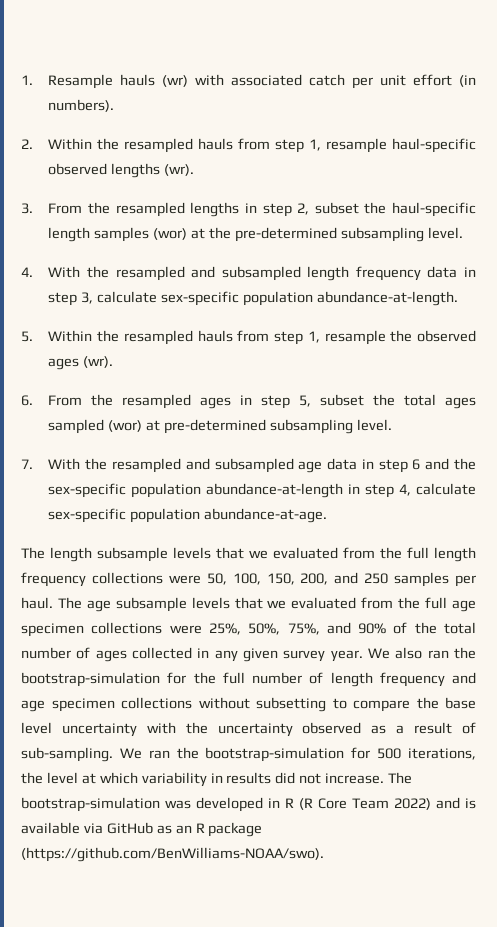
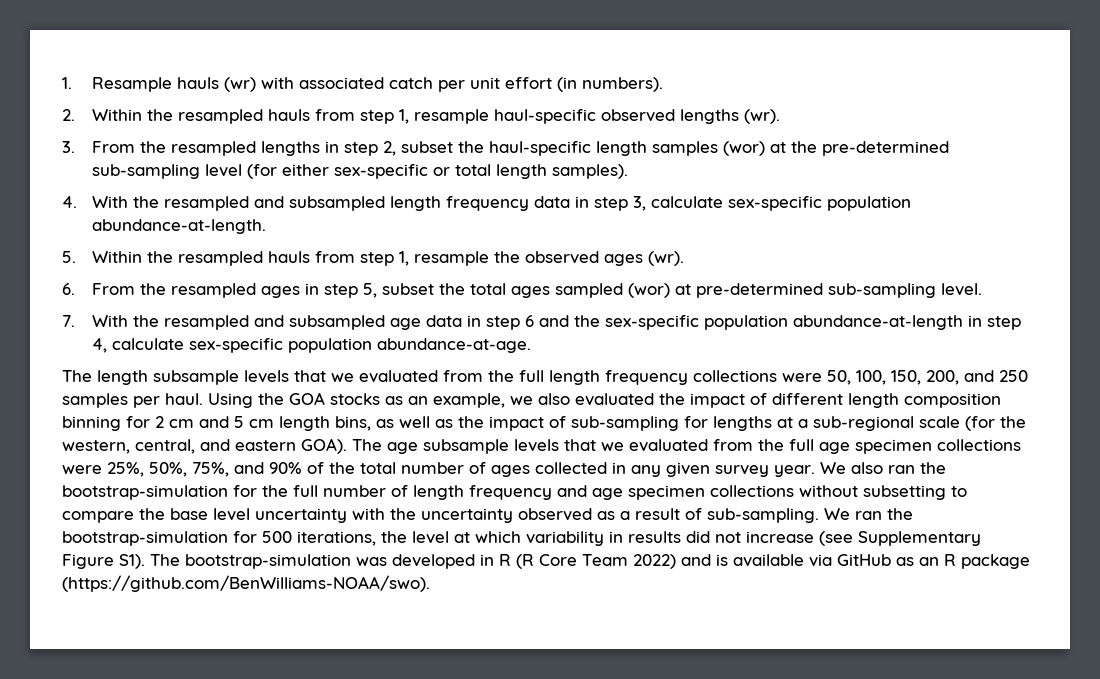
[340,227,463,242] subsampling level. -> [92,164,629,179] sub-sampling level (for either sex-specific or total length samples).
[270,419,354,434] subsampling -> [828,283,937,298] sub-sampling
(53, 603) none -> [208,392,1001,408] [62,416,1026,431] [62,438,347,454] Using the GOA stocks as an example, we also evaluated the impact of different length composition binning for 2 cm and 5 cm length bins, as well as the impact of sub-sampling for lengths at a sub-regional scale (for the western, central, and eastern GOA).
[325,773,385,784] increase. -> [746,531,981,546] [62,554,145,569] increase (see Supplementary Figure S1).

